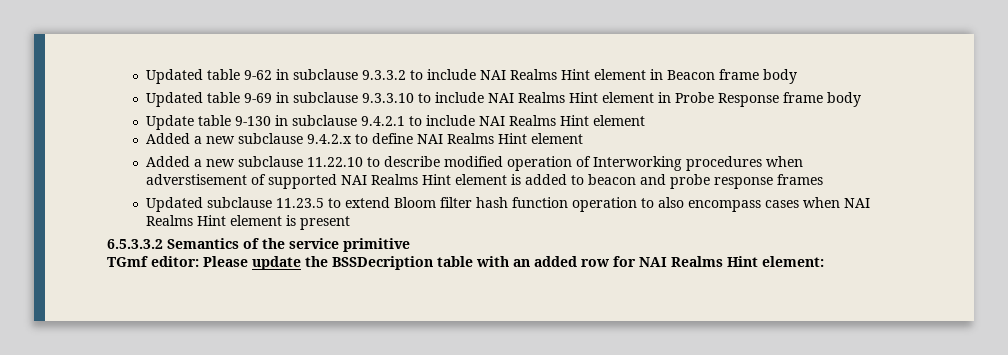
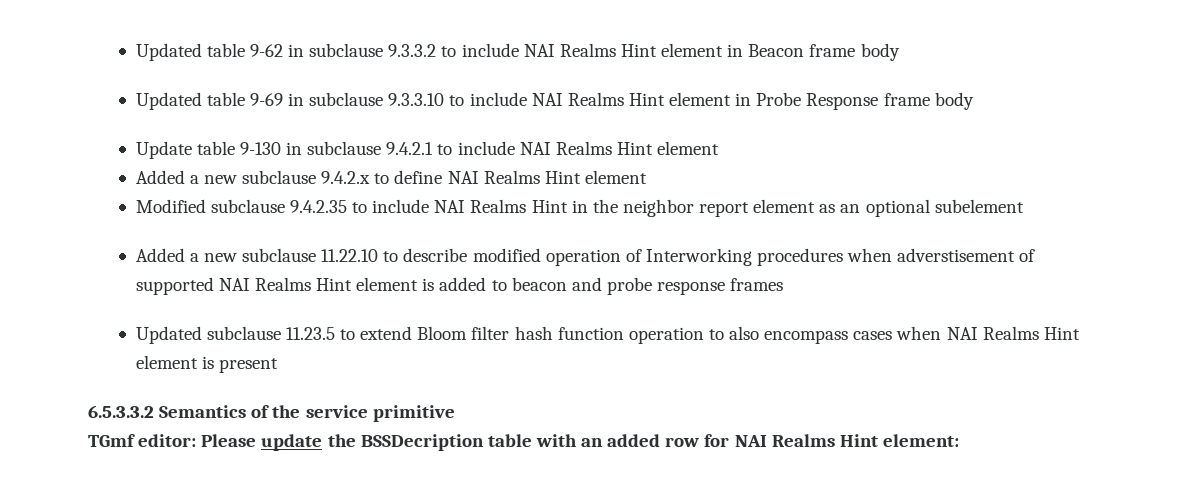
(583, 138) none -> [135,199,1024,217] // Modified subclause 9.4.2.35 to include NAI Realms Hint in the neighbor report element as an optional subelement

